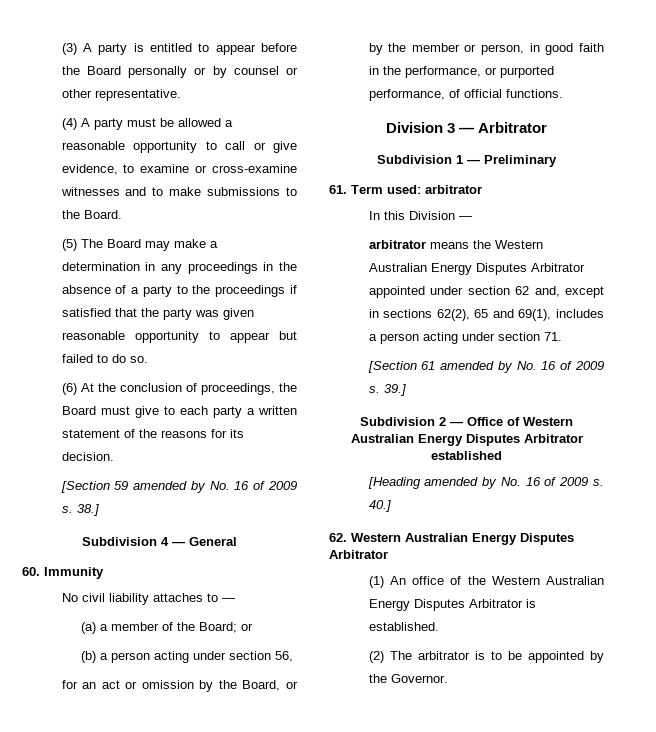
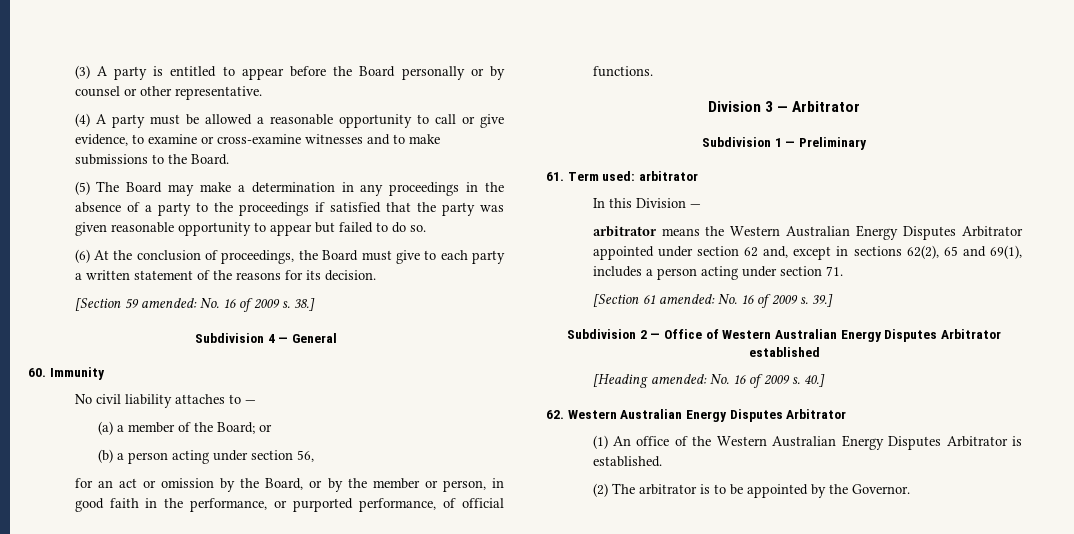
[133,481,206,493] amended by -> [140,298,197,308] amended:
[440,361,513,373] amended by -> [658,294,715,304] amended:
[424,477,498,489] amended by -> [650,374,707,384] amended:

